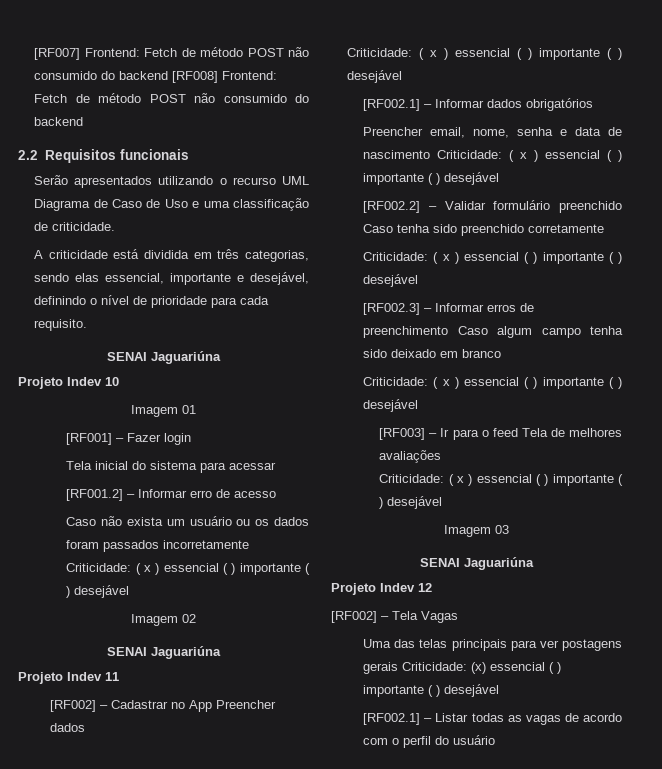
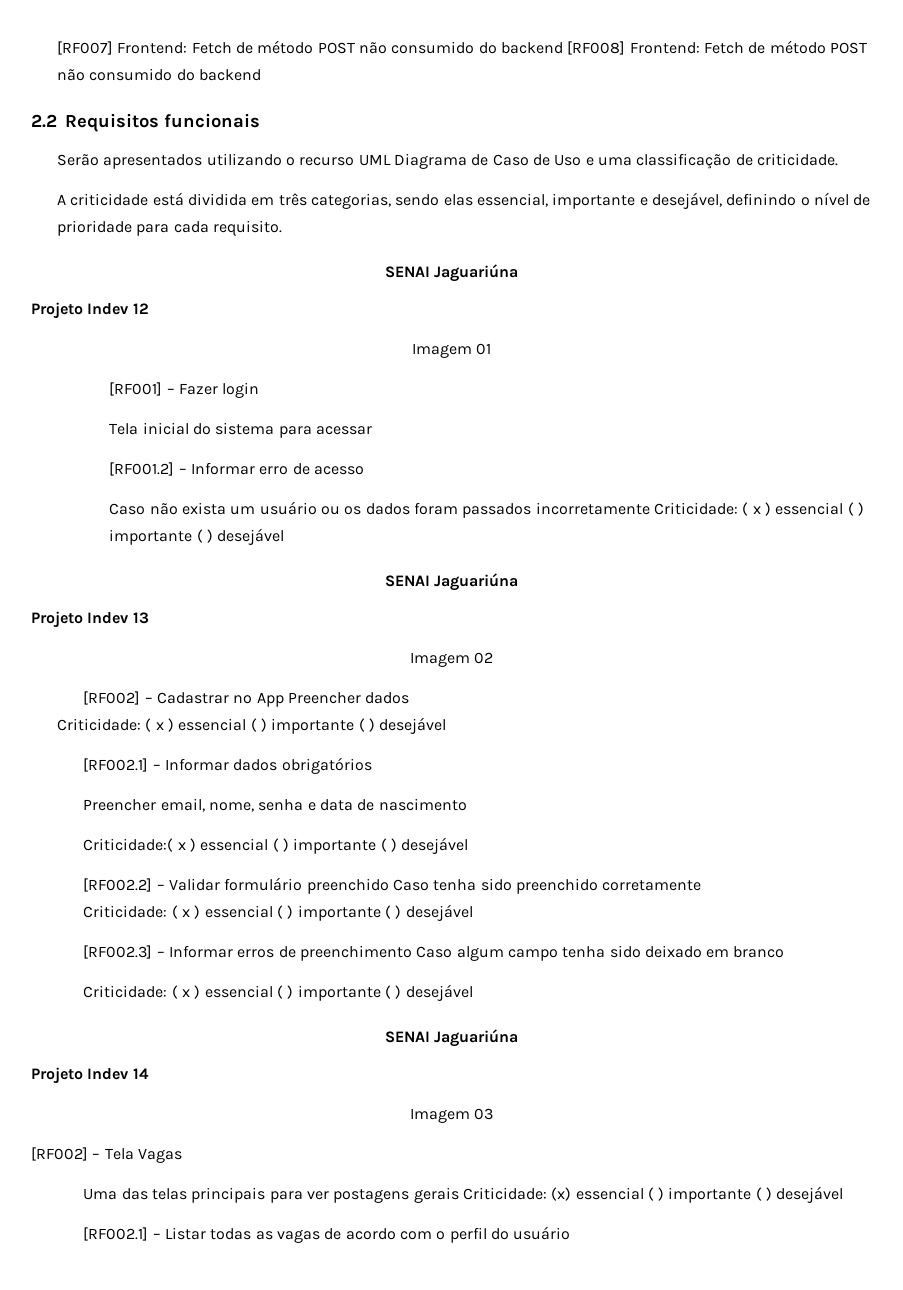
[105,377,119,386] 10 -> [132,303,149,314] 12
[131,614,196,626] [107,646,221,659] [18,672,119,684] // Imagem 02 // SENAI Jaguariúna // Projeto Indev 11 -> [384,573,519,591] [31,611,149,628] [409,652,494,667] // SENAI Jaguariúna // Projeto Indev 13 // Imagem 02
[437,150,515,162] Criticidade: ( -> [83,838,174,852] // Criticidade:(
[379,428,622,440] [379,450,442,463] [379,474,623,486] [379,496,443,509] [444,525,509,537] [420,557,534,570] [331,583,432,595] // [RF003] – Ir para o feed Tela de melhores avaliações // Criticidade: ( x ) essencial ( ) importante ( ) desejável // Imagem 03 // SENAI Jaguariúna // Projeto Indev 12 -> [384,1029,519,1047] [31,1067,149,1084] [409,1108,494,1123] // SENAI Jaguariúna // Projeto Indev 14 // Imagem 03

